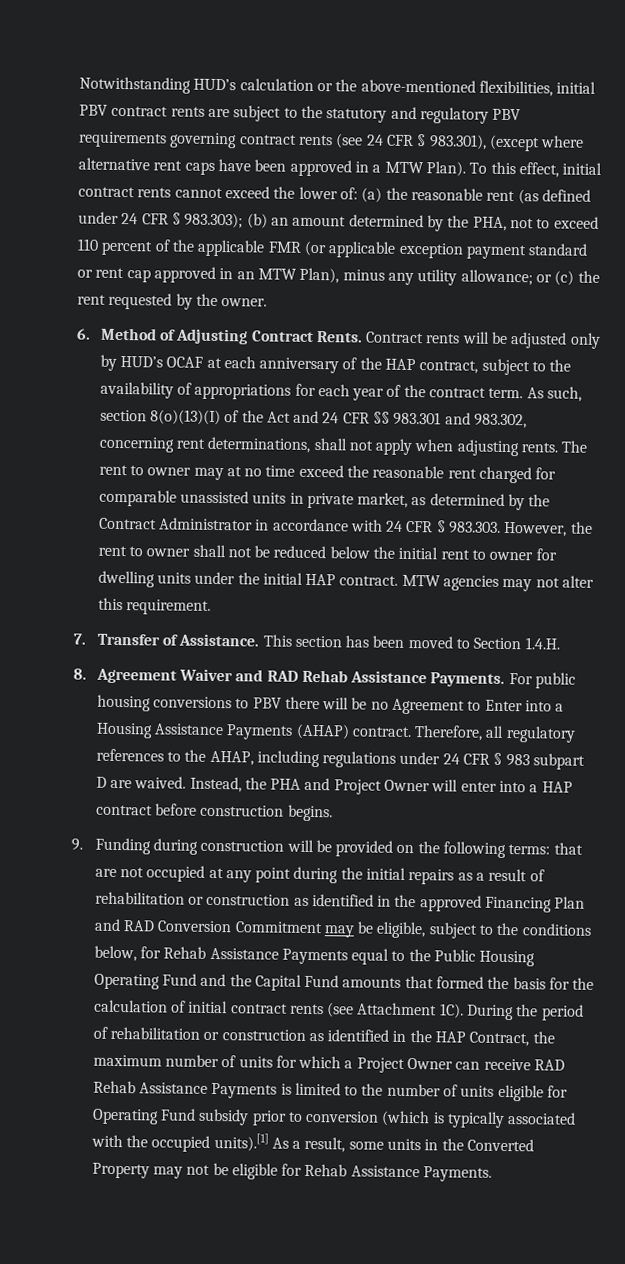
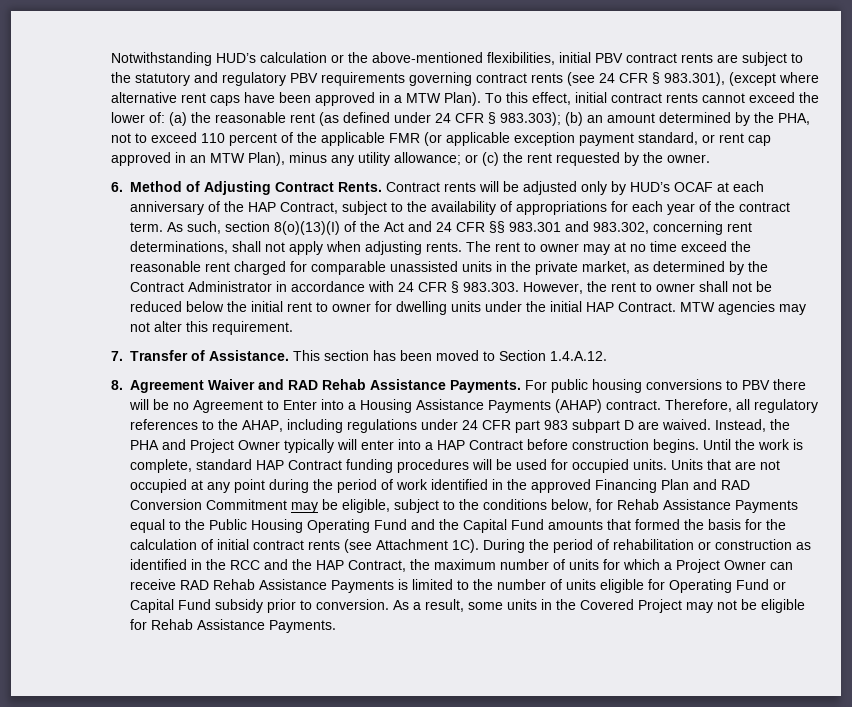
[528,243,589,256] standard -> [637,132,698,145] standard,
[419,360,479,374] contract, -> [279,202,338,214] Contract,
(304, 498) none -> [510,261,531,272] the
[339,575,399,586] contract. -> [617,302,676,312] Contract.
[524,637,560,650] 1.4.H. -> [549,351,607,361] 1.4.A.12.
[493,752,503,765] § -> [514,420,540,433] part
(431, 785) none -> [283,439,334,453] typically
[95,804,153,816] contract -> [468,440,523,450] Contract
[71,837,551,859] // 9. Funding during construction will be provided on the following terms: -> [702,439,803,450] [129,459,703,473] Until the work is complete, standard HAP Contract funding procedures will be used for occupied units. Units
[366,867,545,885] [94,891,309,906] initial repairs as a result of rehabilitation or construction as -> [336,479,428,493] period of work
(432, 1036) none -> [229,559,312,570] RCC and the
[198,1108,577,1129] [90,1133,269,1152] subsidy prior to conversion (which is typically associated with the occupied units).[1] -> [772,581,786,590] [129,599,389,613] or Capital Fund subsidy prior to conversion.
[467,1138,535,1152] [91,1162,150,1179] Converted Property -> [579,599,682,613] Covered Project

